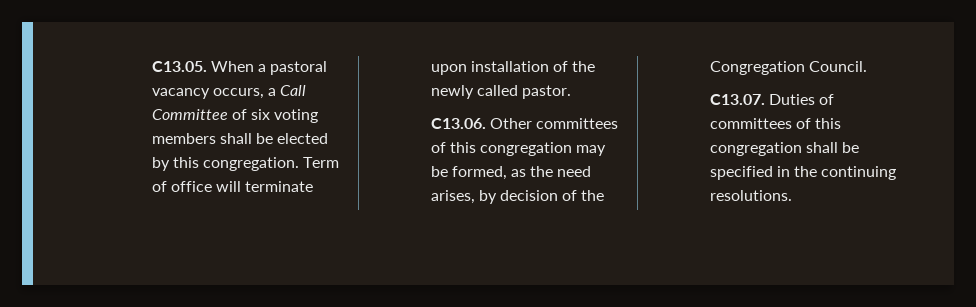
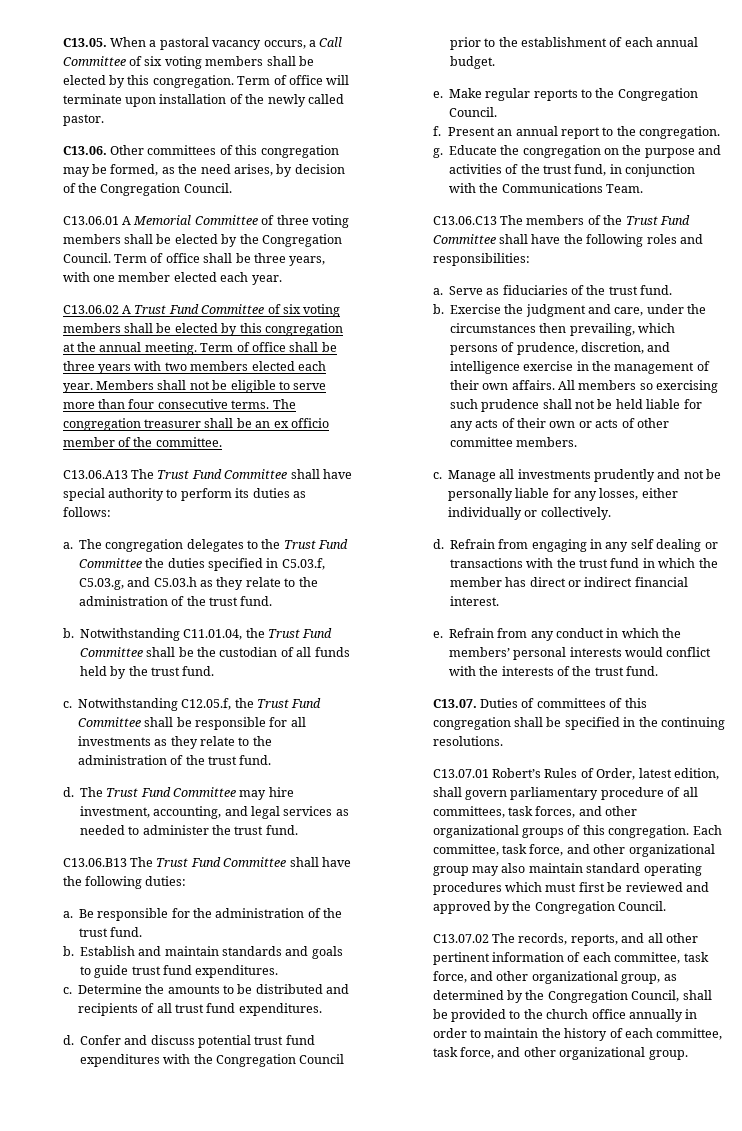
(867, 66) none -> [62,215,349,228] [62,234,342,247] [62,253,326,266] [62,272,282,285] [62,304,341,317] [62,323,343,336] [62,342,337,355] [62,361,326,374] [62,380,327,393] [62,399,296,409] [62,418,329,431] [62,437,222,447] [62,469,352,479] [62,488,306,501] [62,507,111,517] [62,539,349,552] [78,558,325,571] [78,577,318,590] [78,596,273,606] [62,628,333,641] [79,647,350,657] [79,666,215,679] [62,698,322,711] [77,717,306,730] [77,736,272,749] [77,755,272,765] [62,787,294,800] [79,806,349,819] [79,825,298,835] [62,857,351,867] [62,876,187,889] [62,908,343,921] [78,927,143,937] [62,946,343,959] [79,965,279,978] [62,984,350,994] [77,1003,322,1016] [62,1035,315,1048] [79,1054,345,1067] [449,37,699,50] [449,56,495,69] [432,88,698,101] [448,107,497,117] [432,126,721,139] [432,145,722,158] [448,164,696,177] [448,183,644,193] [432,215,690,225] [432,234,703,247] [432,253,530,266] [432,285,673,295] [432,304,707,317] [449,323,676,336] [449,342,671,355] [449,361,710,374] [449,380,719,393] [449,399,702,412] [449,418,669,431] [449,437,578,447] [432,469,722,482] [447,488,678,501] [447,507,611,520] [432,539,718,552] [449,558,718,568] [449,577,688,587] [449,596,499,606] [432,628,682,641] [448,647,712,660] [448,666,659,676] // C13.06.01 A Memorial Committee of three voting members shall be elected by the Congregation Council. Term of office shall be three years, with one member elected each year. // C13.06.02 A Trust Fund Committee of six voting members shall be elected by this congregation at the annual meeting. Term of office shall be three years with two members elected each year. Members shall not be eligible to serve more than four consecutive terms. The congregation treasurer shall be an ex officio member of the committee. // C13.06.A13 The Trust Fund Committee shall have special authority to perform its duties as follows: // a. The congregation delegates to the Trust Fund Committee the duties specified in C5.03.f, C5.03.g, and C5.03.h as they relate to the administration of the trust fund. // b. Notwithstanding C11.01.04, the Trust Fund Committee shall be the custodian of all funds held by the trust fund. // c. Notwithstanding C12.05.f, the Trust Fund Committee shall be responsible for all investments as they relate to the administration of the trust fund. // d. The Trust Fund Committee may hire investment, accounting, and legal services as needed to administer the trust fund. // C13.06.B13 The Trust Fund Committee shall have the following duties: // a. Be responsible for the administration of the trust fund. // b. Establish and maintain standards and goals to guide trust fund expenditures. // c. Determine the amounts to be distributed and recipients of all trust fund expenditures. // d. Confer and discuss potential trust fund expenditures with the Congregation Council prior to the establishment of each annual budget. // e. Make regular reports to the Congregation Council. // f. Present an annual report to the congregation. // g. Educate the congregation on the purpose and activities of the trust fund, in conjunction with the Communications Team. // C13.06.C13 The members of the Trust Fund Committee shall have the following roles and responsibilities: // a. Serve as fiduciaries of the trust fund. // b. Exercise the judgment and care, under the circumstances then prevailing, which persons of prudence, discretion, and intelligence exercise in the management of their own affairs. All members so exercising such prudence shall not be held liable for any acts of their own or acts of other committee members. // c. Manage all investments prudently and not be personally liable for any losses, either individually or collectively. // d. Refrain from engaging in any self dealing or transactions with the trust fund in which the member has direct or indirect financial interest. // e. Refrain from any conduct in which the members’ personal interests would conflict with the interests of the trust fund.
(792, 195) none -> [432,768,719,780] [432,787,698,800] [432,806,638,818] [432,825,722,838] [432,844,715,857] [432,863,702,876] [432,882,709,895] [432,901,667,914] [432,933,698,946] [432,952,709,965] [432,971,677,984] [432,990,712,1003] [432,1009,698,1022] [432,1028,723,1041] [432,1047,688,1060] // C13.07.01 Robert’s Rules of Order, latest edition, shall govern parliamentary procedure of all committees, task forces, and other organizational groups of this congregation. Each committee, task force, and other organizational group may also maintain standard operating procedures which must first be reviewed and approved by the Congregation Council. // C13.07.02 The records, reports, and all other pertinent information of each committee, task force, and other organizational group, as determined by the Congregation Council, shall be provided to the church office annually in order to maintain the history of each committee, task force, and other organizational group.

